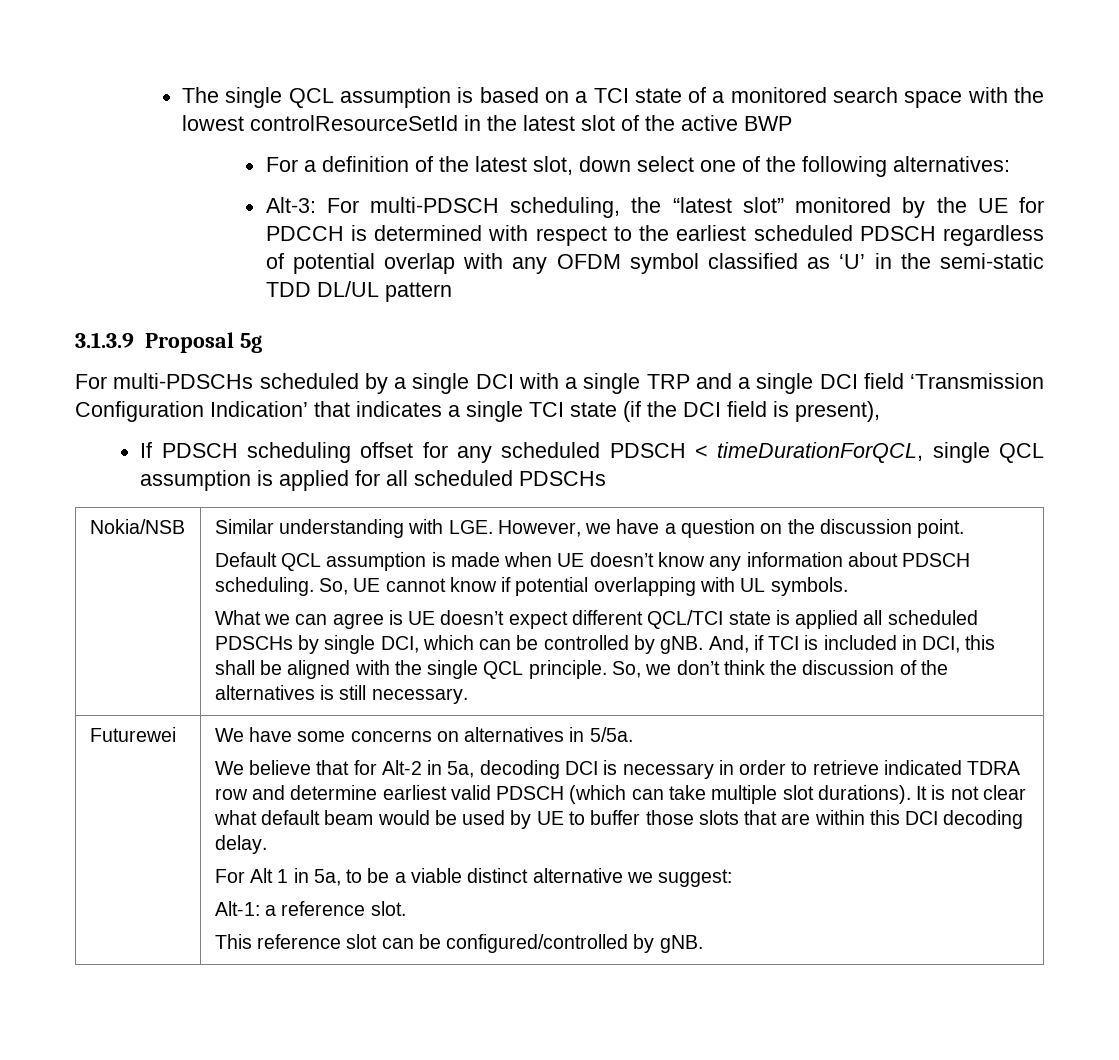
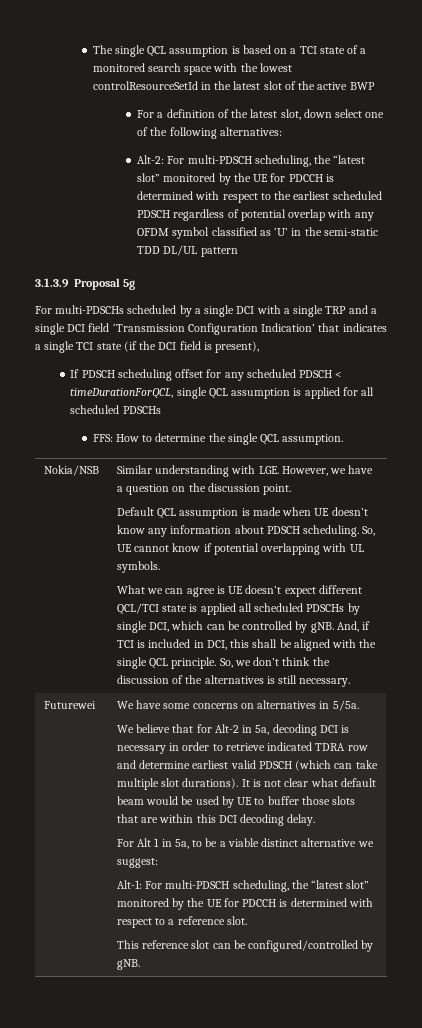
[265,197,316,213] Alt-3: -> [137,155,165,164] Alt-2:
(607, 478) none -> [92,433,344,445] // FFS: How to determine the single QCL assumption.
(260, 908) none -> [145,880,370,892] [116,898,373,910] [116,918,166,928] For multi-PDSCH scheduling, the “latest slot” monitored by the UE for PDCCH is determined with respect to

